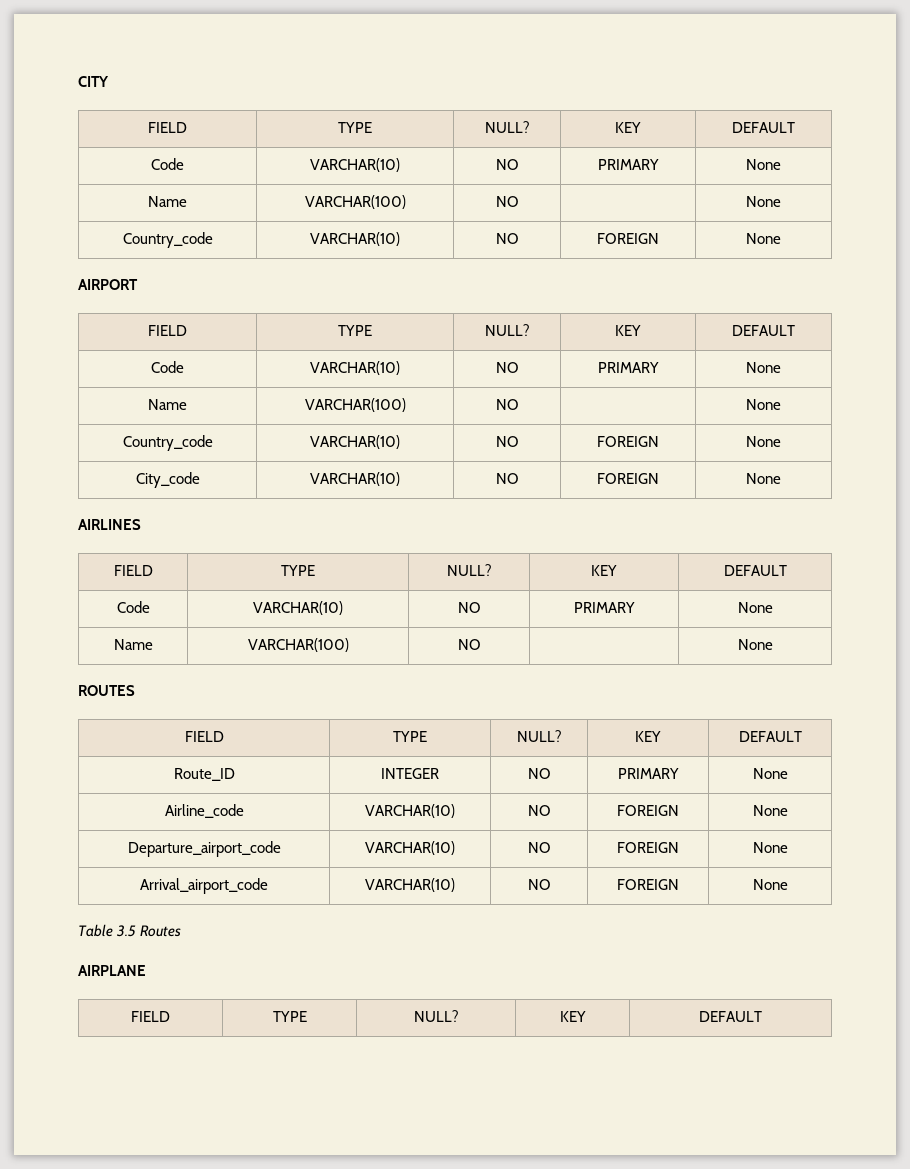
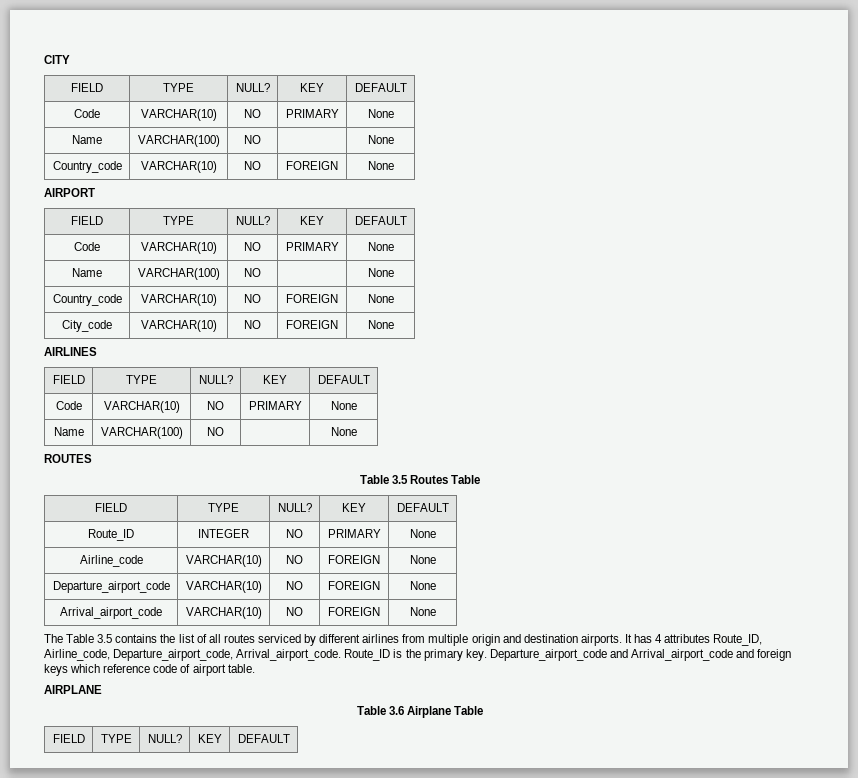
(135, 690) none -> [359,475,481,484] // Table 3.5 Routes Table
[78,924,182,937] [78,965,146,976] Table 3.5 Routes // AIRPLANE -> [44,634,763,646] [44,649,792,661] [44,664,255,676] [44,685,102,694] [356,706,484,718] The Table 3.5 contains the list of all routes serviced by different airlines from multiple origin and destination airports. It has 4 attributes Route_ID, Airline_code, Departure_airport_code, Arrival_airport_code. Route_ID is the primary key. Departure_airport_code and Arrival_airport_code and foreign keys which reference code of airport table. // AIRPLANE // Table 3.6 Airplane Table

